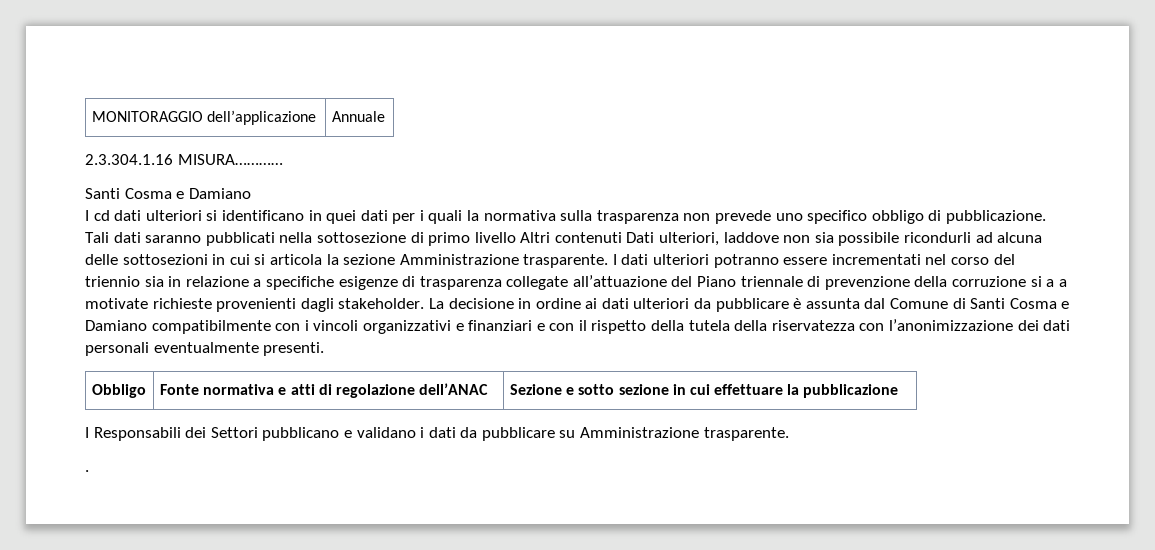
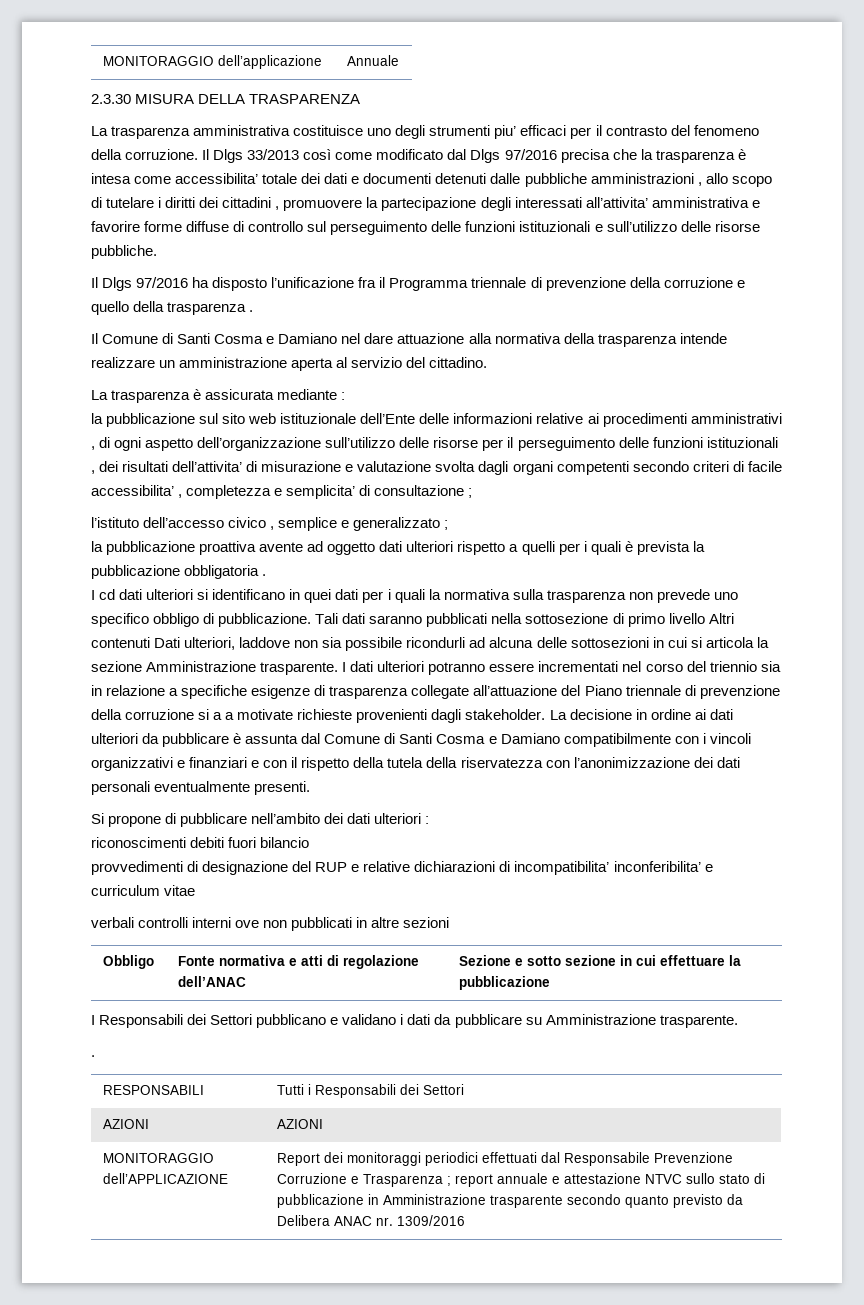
[85,154,283,165] [85,188,251,199] 2.3.304.1.16 MISURA………… // Santi Cosma e Damiano -> [91,94,361,104] [91,125,759,139] [91,149,746,163] [91,173,772,187] [91,197,760,211] [91,221,760,235] [91,245,157,259] [91,277,745,291] [91,301,254,315] [91,333,727,347] [91,357,488,371] [91,389,346,403] [91,413,782,427] [91,437,778,451] [91,461,782,475] [91,485,473,499] [91,517,449,531] [91,541,705,555] [91,565,267,579] 2.3.30 MISURA DELLA TRASPARENZA // La trasparenza amministrativa costituisce uno degli strumenti piu’ efficaci per il contrasto del fenomeno della corruzione. Il Dlgs 33/2013 così come modificato dal Dlgs 97/2016 precisa che la trasparenza è intesa come accessibilita’ totale dei dati e documenti detenuti dalle pubbliche amministrazioni , allo scopo di tutelare i diritti dei cittadini , promuovere la partecipazione degli interessati all’attivita’ amministrativa e favorire forme diffuse di controllo sul perseguimento delle funzioni istituzionali e sull’utilizzo delle risorse pubbliche. // Il Dlgs 97/2016 ha disposto l’unificazione fra il Programma triennale di prevenzione della corruzione e quello della trasparenza . // Il Comune di Santi Cosma e Damiano nel dare attuazione alla normativa della trasparenza intende realizzare un amministrazione aperta al servizio del cittadino. // La trasparenza è assicurata mediante : // la pubblicazione sul sito web istituzionale dell’Ente delle informazioni relative ai procedimenti amministrativi , di ogni aspetto dell’organizzazione sull’utilizzo delle risorse per il perseguimento delle funzioni istituzionali , dei risultati dell’attivita’ di misurazione e valutazione svolta dagli organi competenti secondo criteri di facile accessibilita’ , completezza e semplicita’ di consultazione ; // l’istituto dell’accesso civico , semplice e generalizzato ; // la pubblicazione proattiva avente ad oggetto dati ulteriori rispetto a quelli per i quali è prevista la pubblicazione obbligatoria .
(325, 349) none -> [91,813,430,827] [91,837,310,848] [91,861,713,875] [91,885,196,896] [91,917,450,931] // Si propone di pubblicare nell’ambito dei dati ulteriori : // riconoscimenti debiti fuori bilancio // provvedimenti di designazione del RUP e relative dichiarazioni di incompatibilita’ inconferibilita’ e curriculum vitae // verbali controlli interni ove non pubblicati in altre sezioni
(89, 471) none -> [102,1085,204,1095] [276,1084,464,1098] [102,1119,149,1129] [276,1119,323,1129] [102,1153,214,1163] [102,1173,228,1184] [276,1152,733,1166] [276,1173,765,1187] [276,1194,743,1208] [276,1215,465,1226] // RESPONSABILI | Tutti i Responsabili dei Settori // AZIONI | AZIONI // MONITORAGGIO dell’APPLICAZIONE | Report dei monitoraggi periodici effettuati dal Responsabile Prevenzione Corruzione e Trasparenza ; report annuale e attestazione NTVC sullo stato di pubblicazione in Amministrazione trasparente secondo quanto previsto da Delibera ANAC nr. 1309/2016

